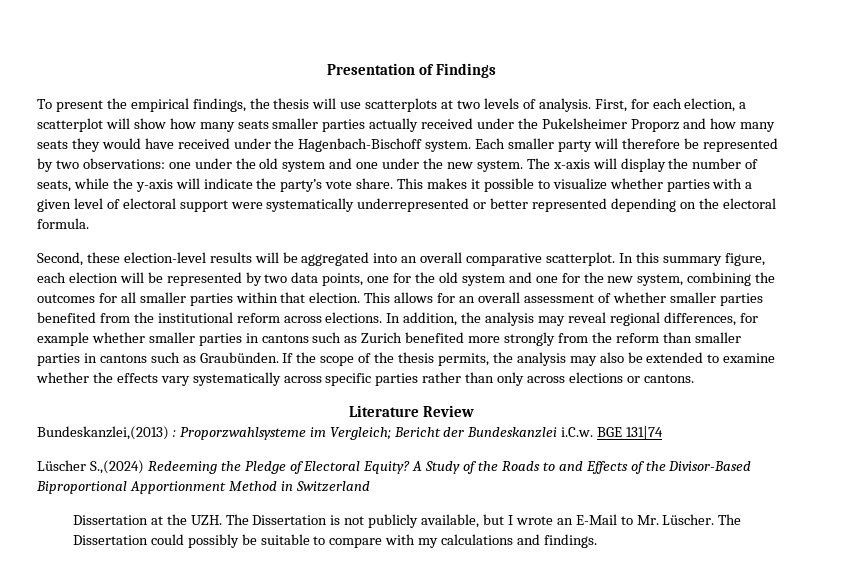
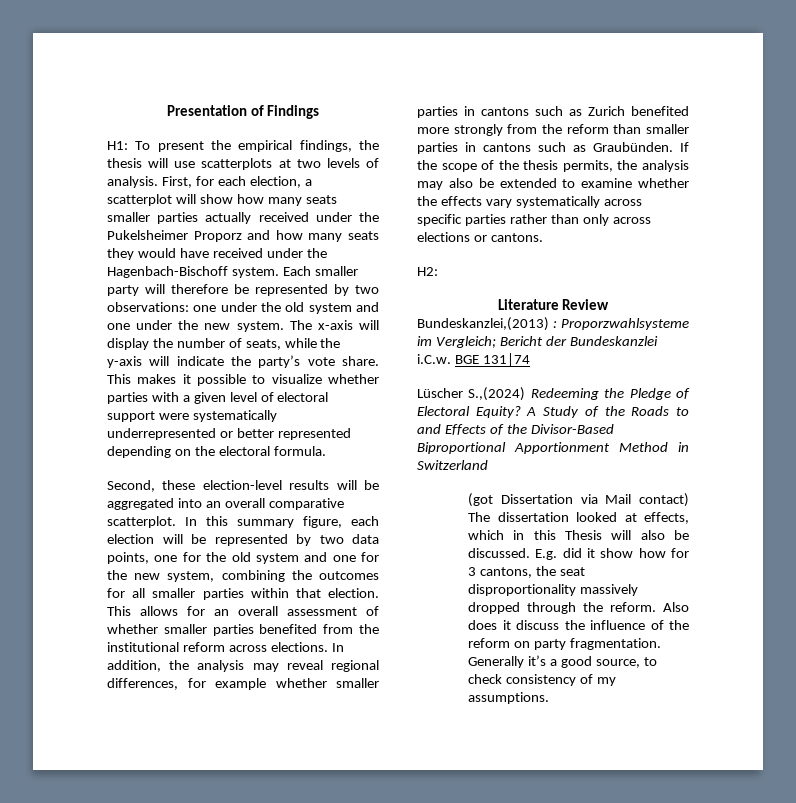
(496, 70) none -> [107,141,128,150] H1:
(694, 378) none -> [417,267,438,276] // H2:
[72,514,742,528] [72,534,597,548] Dissertation at the UZH. The Dissertation is not publicly available, but I wrote an E-Mail to Mr. Lüscher. The Dissertation could possibly be suitable to compare with my calculations and findings. -> [467,493,689,507] [467,512,689,524] [467,530,689,540] [467,548,689,560] [467,566,585,578] [467,584,638,596] [467,602,689,614] [467,620,689,630] [467,638,661,650] [467,655,657,668] [467,674,616,686] [467,692,549,704] (got Dissertation via Mail contact) The dissertation looked at effects, which in this Thesis will also be discussed. E.g. did it show how for 3 cantons, the seat disproportionality massively dropped through the reform. Also does it discuss the influence of the reform on party fragmentation. Generally it’s a good source, to check consistency of my assumptions.

